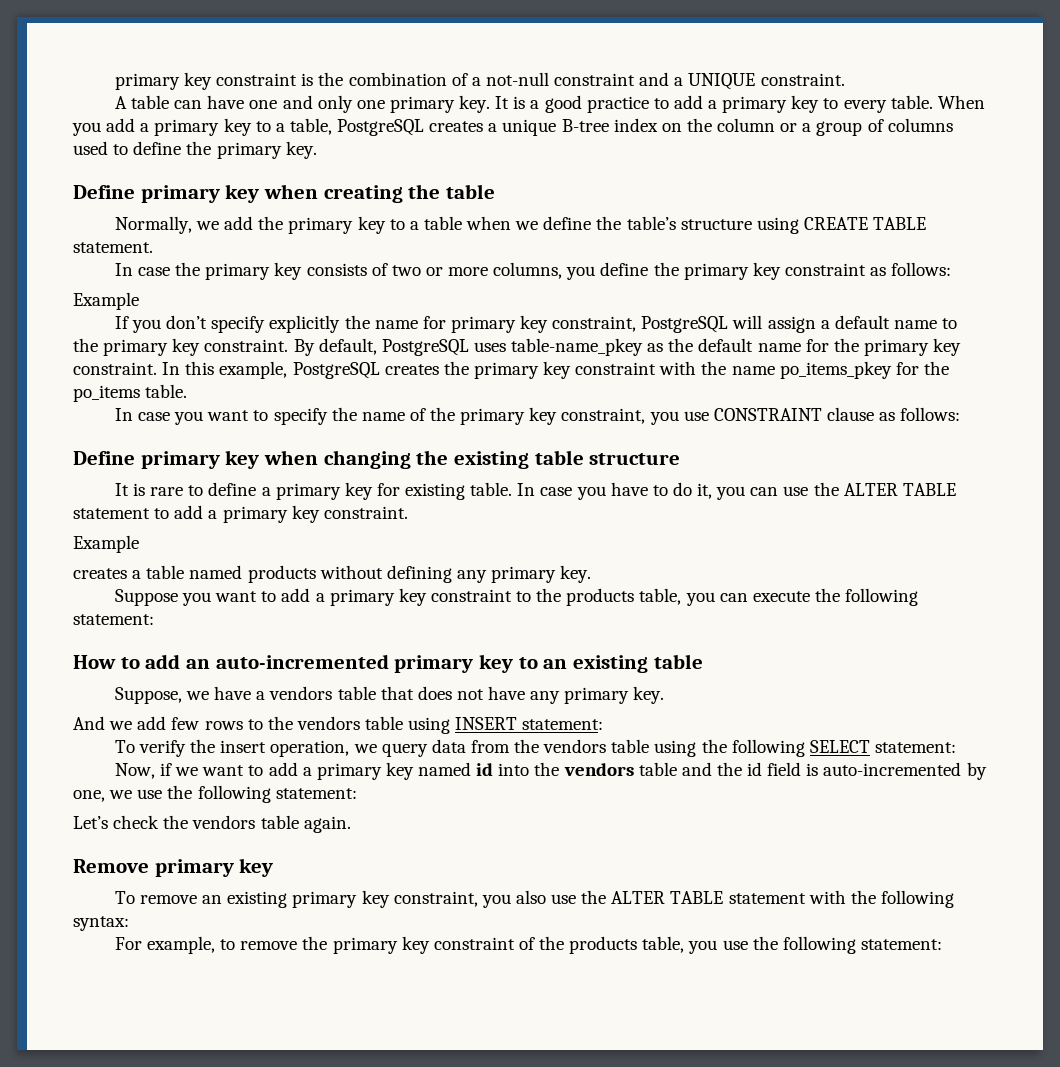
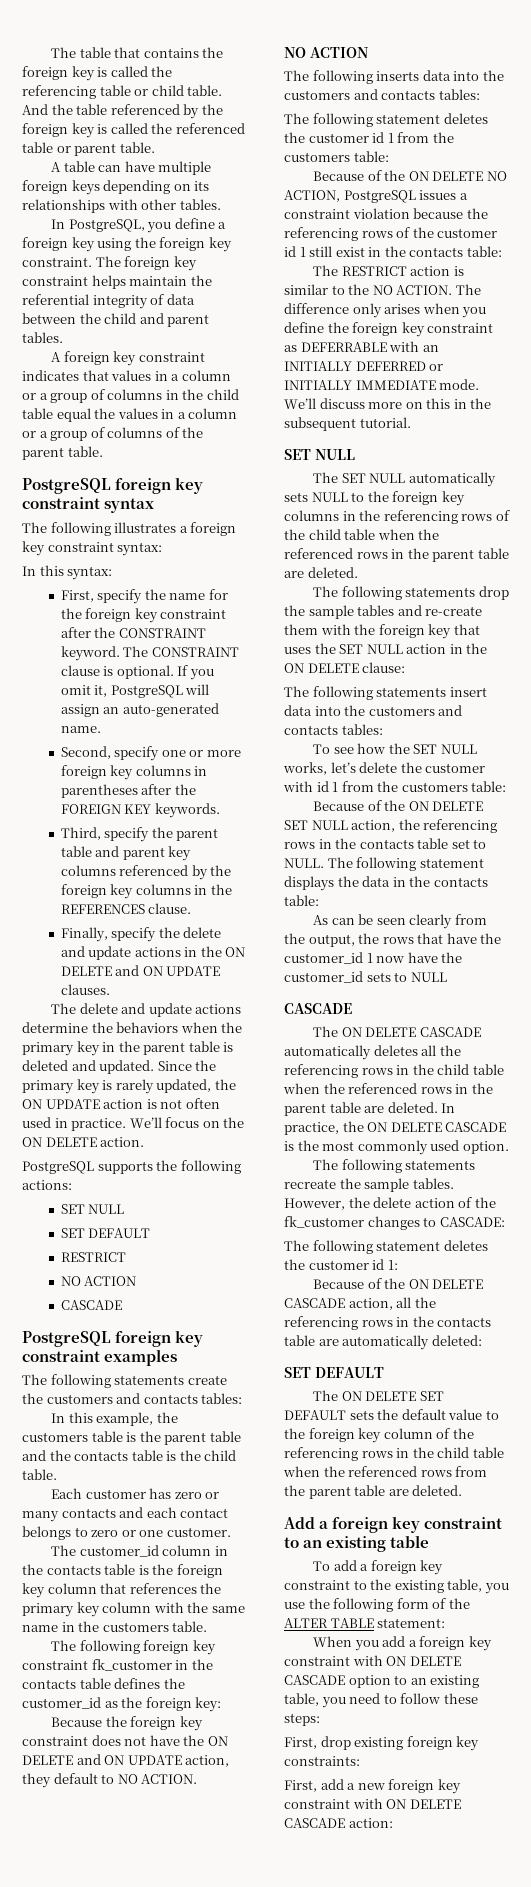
[114,72,845,90] [114,95,985,113] [72,118,953,136] [73,141,317,159] [73,184,496,203] [114,216,927,234] [73,242,153,253] [114,262,563,280] primary key constraint is the combination of a not-null constraint and a UNIQUE constraint. // A table can have one and only one primary key. It is a good practice to add a primary key to every table. When you add a primary key to a table, PostgreSQL creates a unique B-tree index on the column or a group of columns used to define the primary key. // Define primary key when creating the table // Normally, we add the primary key to a table when we define the table’s structure using CREATE TABLE statement. // In case the primary key consists of two or more columns, -> [50,47,224,58] [22,66,173,81] [22,85,223,99] [22,104,223,119] [22,123,245,138] [22,142,155,156] [50,161,212,175] [22,180,210,195] [22,199,221,213] [50,218,227,233] [22,237,232,252] [22,256,197,271] [22,275,212,289] [22,294,195,309] [22,313,210,327] [22,332,63,343] [50,351,205,366] [22,370,231,381] [22,389,239,403] [22,408,238,422] [22,427,204,441] [22,446,103,460] [22,477,204,494] [22,497,155,513] [22,522,237,536] [22,541,163,556] [22,565,113,580] [60,589,228,604] [60,608,227,623] [60,627,206,638] [60,646,239,661] [60,665,214,680] [60,684,210,698] [60,703,219,717] [60,726,101,733] [60,746,241,761] [60,765,208,780] [60,784,196,798] [60,803,220,818] [60,827,219,842] [60,846,192,861] [60,865,232,880] [60,884,232,899] [60,903,192,914] [60,927,222,942] [60,946,246,960] [60,965,221,976] [60,984,110,995] [50,1003,242,1017] [22,1022,243,1033] [22,1041,234,1056] [22,1060,217,1074] [22,1079,236,1094] [22,1098,220,1109] [22,1117,245,1131] [22,1137,145,1147] [22,1160,241,1174] [22,1180,72,1190] [60,1204,125,1214] [60,1228,151,1238] [60,1252,126,1262] [60,1276,137,1286] [60,1300,122,1310] [22,1330,204,1347] [22,1349,178,1366] [22,1374,227,1388] [22,1393,243,1404] [50,1412,178,1426] [22,1431,241,1445] [22,1450,237,1461] [22,1469,57,1480] [50,1488,220,1499] [22,1507,229,1522] [22,1526,231,1540] [50,1545,228,1557] [22,1564,223,1578] [22,1583,222,1598] [22,1602,245,1617] [22,1621,208,1632] [50,1640,216,1655] [22,1659,213,1671] [22,1678,185,1689] [22,1697,222,1712] [50,1716,203,1731] [22,1735,228,1746] [22,1754,230,1767] [22,1773,198,1788] [284,47,368,58] [284,70,504,84] [284,89,480,100] [284,113,488,127] [284,132,454,143] [284,151,389,162] [312,170,507,181] [284,190,468,203] [284,208,488,219] [284,227,498,241] [284,246,502,257] [312,265,464,276] [284,284,481,295] [284,303,460,318] The table that contains the foreign key is called the referencing table or child table. And the table referenced by the foreign key is called the referenced table or parent table. // A table can have multiple foreign keys depending on its relationships with other tables. // In PostgreSQL, you define a foreign key using the foreign key constraint. The foreign key constraint helps maintain the referential integrity of data between the child and parent tables. // A foreign key constraint indicates that values in a column or a group of columns in the child table equal the values in a column or a group of columns of the parent table. // PostgreSQL foreign key constraint syntax // The following illustrates a foreign key constraint syntax: // In this syntax: // First, specify the name for the foreign key constraint after the CONSTRAINT keyword. The CONSTRAINT clause is optional. If you omit it, PostgreSQL will assign an auto-generated name. // Second, specify one or more foreign key columns in parentheses after the FOREIGN KEY keywords. // Third, specify the parent table and parent key columns referenced by the foreign key columns in the REFERENCES clause. // Finally, specify the delete and update actions in the ON DELETE and ON UPDATE clauses. // The delete and update actions determine the behaviors when the primary key in the parent table is deleted and updated. Since the primary key is rarely updated, the ON UPDATE action is not often used in practice. We’ll focus on the ON DELETE action. // PostgreSQL supports the following actions: // SET NULL // SET DEFAULT // RESTRICT // NO ACTION // CASCADE // PostgreSQL foreign key constraint examples // The following statements create the customers and contacts tables: // In this example, the customers table is the parent table and the contacts table is the child table. // Each customer has zero or many contacts and each contact belongs to zero or one customer. // The customer_id column in the contacts table is the foreign key column that references the primary key column with the same name in the customers table. // The following foreign key constraint fk_customer in the contacts table defines the customer_id as the foreign key: // Because the foreign key constraint does not have the ON DELETE and ON UPDATE action, they default to NO ACTION. // NO ACTION // The following inserts data into the customers and contacts tables: // The following statement deletes the customer id 1 from the customers table: // Because of the ON DELETE NO ACTION, PostgreSQL issues a constraint violation because the referencing rows of the customer id 1 still exist in the contacts table: // The RESTRICT action is similar to the NO ACTION. The difference only arises when
[683,263,749,280] primary -> [352,322,399,336] foreign
[891,262,952,276] [73,292,139,310] [114,315,958,333] [73,338,962,356] [73,361,949,379] [73,384,188,402] [114,407,961,425] [73,450,681,469] [114,482,956,500] [73,505,408,523] [73,535,139,553] [73,565,592,583] [114,588,919,606] [73,614,154,625] [73,654,703,673] [114,686,665,704] [73,716,604,734] [114,739,956,757] [114,762,987,780] [73,785,357,803] [73,815,351,833] [73,858,274,877] [114,890,954,908] [73,916,129,931] [114,936,638,954] follows: // Example // If you don’t specify explicitly the name for primary key constraint, PostgreSQL will assign a default name to the primary key constraint. By default, PostgreSQL uses table-name_pkey as the default name for the primary key constraint. In this example, PostgreSQL creates the primary key constraint with the name po_items_pkey for the po_items table. // In case you want to specify the name of the primary key constraint, you use CONSTRAINT clause as follows: // Define primary key when changing the existing table structure // It is rare to define a primary key for existing table. In case you have to do it, you can use the ALTER TABLE statement to add a primary key constraint. // Example // creates a table named products without defining any primary key. // Suppose you want to add a primary key constraint to the products table, you can execute the following statement: // How to add an auto-incremented primary key to an existing table // Suppose, we have a vendors table that does not have any primary key. // And we add few rows to the vendors table using INSERT statement: // To verify the insert operation, we query data from the vendors table using the following SELECT statement: // Now, if we want to add a primary key named id into the vendors table and the id field is auto-incremented by one, we use the following statement: // Let’s check the vendors table again. // Remove primary key // To remove an existing primary key constraint, you also use the ALTER TABLE statement with the following syntax: // For example, to remove the primary key constraint of the products -> [300,341,439,352] [284,361,444,371] [284,379,480,390] [284,398,492,409] [284,417,411,431] [284,449,355,460] [312,472,496,487] [284,491,465,506] [284,510,510,524] [284,529,440,540] [284,548,509,562] [284,567,358,578] [312,586,509,600] [284,605,483,619] [284,624,480,639] [284,643,488,654] [284,662,406,673] [284,686,487,700] [284,705,463,716] [284,724,383,735] [312,743,477,754] [283,762,486,775] [283,781,507,792] [312,800,484,811] [284,819,498,833] [284,838,487,849] [284,857,484,871] [284,876,488,891] [284,895,319,906] [312,914,487,929] [284,933,502,947] [284,952,463,964] [284,971,447,983] [284,1003,352,1014] [312,1026,481,1037] [284,1045,461,1060] [284,1064,504,1078] [283,1083,493,1094] [284,1102,456,1116] [284,1121,507,1135] [284,1140,509,1155] [312,1159,476,1173] [284,1178,454,1192] [284,1197,496,1210] [284,1216,505,1230] [284,1240,488,1254] [284,1259,398,1270] [312,1278,484,1289] [284,1297,436,1310] [284,1316,492,1330] [284,1335,482,1350] [284,1367,384,1378] [312,1390,444,1401] [284,1409,499,1420] [284,1428,474,1443] [284,1447,504,1461] [283,1466,488,1477] [284,1485,463,1499] [284,1516,503,1533] [284,1535,430,1552] [312,1560,444,1575] [284,1579,444,1593] DEFERRABLE with an INITIALLY DEFERRED or INITIALLY IMMEDIATE mode. We’ll discuss more on this in the subsequent tutorial. // SET NULL // The SET NULL automatically sets NULL to the foreign key columns in the referencing rows of the child table when the referenced rows in the parent table are deleted. // The following statements drop the sample tables and re-create them with the foreign key that uses the SET NULL action in the ON DELETE clause: // The following statements insert data into the customers and contacts tables: // To see how the SET NULL works, let’s delete the customer with id 1 from the customers table: // Because of the ON DELETE SET NULL action, the referencing rows in the contacts table set to NULL. The following statement displays the data in the contacts table: // As can be seen clearly from the output, the rows that have the customer_id 1 now have the customer_id sets to NULL // CASCADE // The ON DELETE CASCADE automatically deletes all the referencing rows in the child table when the referenced rows in the parent table are deleted. In practice, the ON DELETE CASCADE is the most commonly used option. // The following statements recreate the sample tables. However, the delete action of the fk_customer changes to CASCADE: // The following statement deletes the customer id 1: // Because of the ON DELETE CASCADE action, all the referencing rows in the contacts table are automatically deleted: // SET DEFAULT // The ON DELETE SET DEFAULT sets the default value to the foreign key column of the referencing rows in the child table when the referenced rows from the parent table are deleted. // Add a foreign key constraint to an existing table // To add a foreign key constraint to the existing
[860,939,942,950] statement: -> [396,1598,470,1609] [284,1618,446,1628] [312,1636,492,1651] [284,1655,461,1666] [284,1675,480,1688] [284,1693,478,1708] [284,1713,320,1726] [284,1736,480,1751] [284,1756,360,1766] [284,1779,461,1794] [284,1798,461,1809] [284,1818,393,1828] form of the ALTER TABLE statement: // When you add a foreign key constraint with ON DELETE CASCADE option to an existing table, you need to follow these steps: // First, drop existing foreign key constraints: // First, add a new foreign key constraint with ON DELETE CASCADE action:

